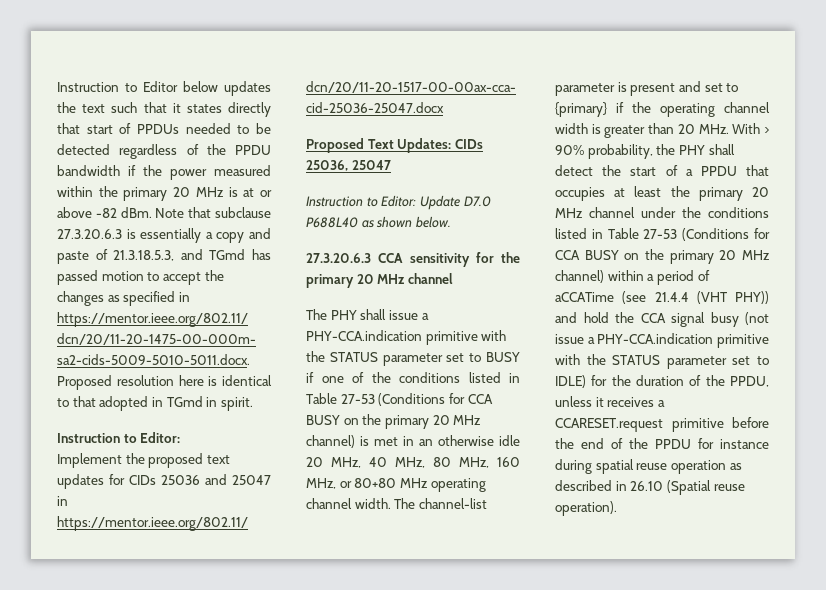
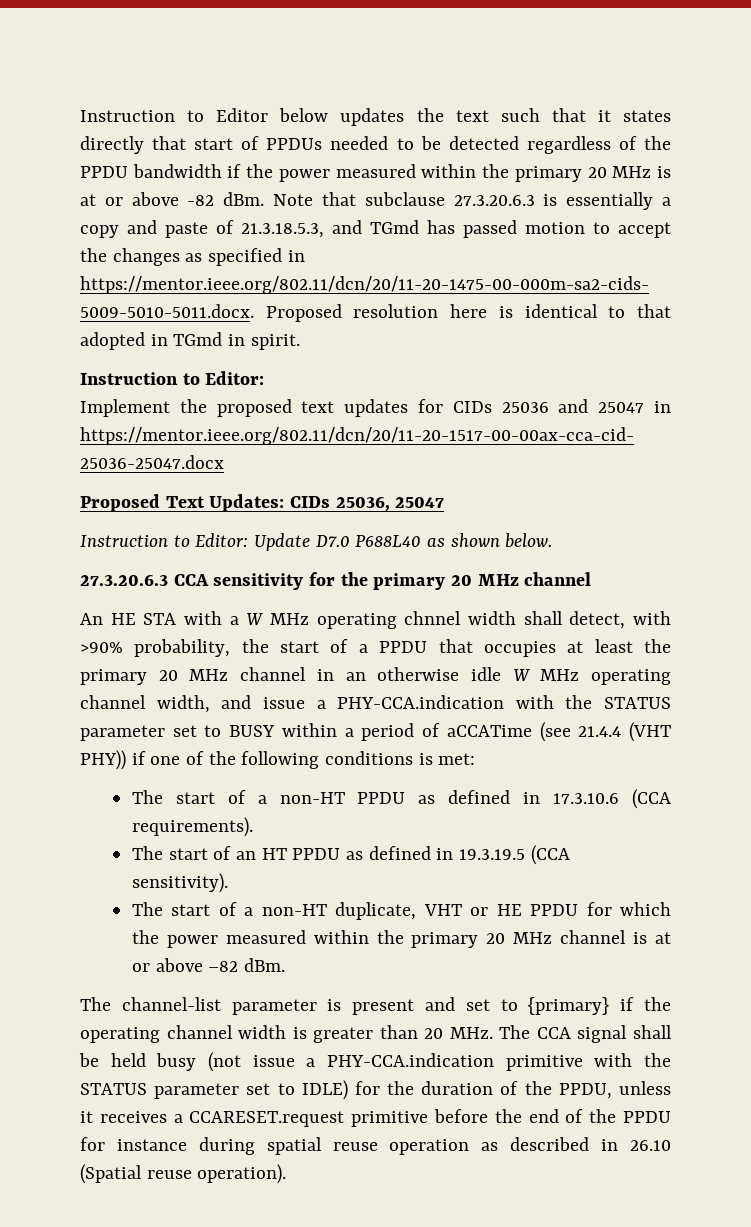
[306,309,429,320] [306,330,478,345] The PHY shall issue a PHY-CCA.indication primitive -> [80,611,671,629] [80,639,672,657] [80,667,671,685] [80,695,505,713] An HE STA with a W MHz operating chnnel width shall detect, with >90% probability, the start of a PPDU that occupies at least the primary 20 MHz channel in an otherwise idle W MHz operating channel width, and issue a PHY-CCA.indication
[306,372,520,383] [306,393,493,406] [306,414,482,429] [306,435,520,448] [306,457,520,468] [306,478,486,492] [306,498,391,509] if one of the conditions listed in Table 27-53 (Conditions for CCA BUSY on the primary 20 MHz channel) is met in an otherwise idle 20 MHz, 40 MHz, 80 MHz, 160 MHz, or 80+80 MHz operating channel width. -> [281,722,672,742] [80,750,476,770] [131,789,671,809] [131,817,253,837] [131,845,570,865] [131,873,228,893] [131,902,671,920] [131,930,671,948] [131,958,285,972] within a period of aCCATime (see 21.4.4 (VHT PHY)) if one of the following conditions is met: // The start of a non-HT PPDU as defined in 17.3.10.6 (CCA requirements). // The start of an HT PPDU as defined in 19.3.19.5 (CCA sensitivity). // The start of a non-HT duplicate, VHT or HE PPDU for which the power measured within the primary 20 MHz channel is at or above –82 dBm. //
[732,123,769,134] [555,144,735,159] [555,165,769,176] [555,186,769,201] [555,207,769,218] [555,228,770,241] [555,249,770,264] [555,270,710,285] [555,291,769,304] [555,312,705,327] With > 90% probability, the PHY shall detect the start of a PPDU that occupies at least the primary 20 MHz channel under the conditions listed in Table 27-53 (Conditions for CCA BUSY on the primary 20 MHz channel) within a period of aCCATime (see 21.4.4 (VHT PHY)) and hold the CCA signal -> [499,1025,672,1043] [79,1053,146,1067] The CCA signal shall be held

